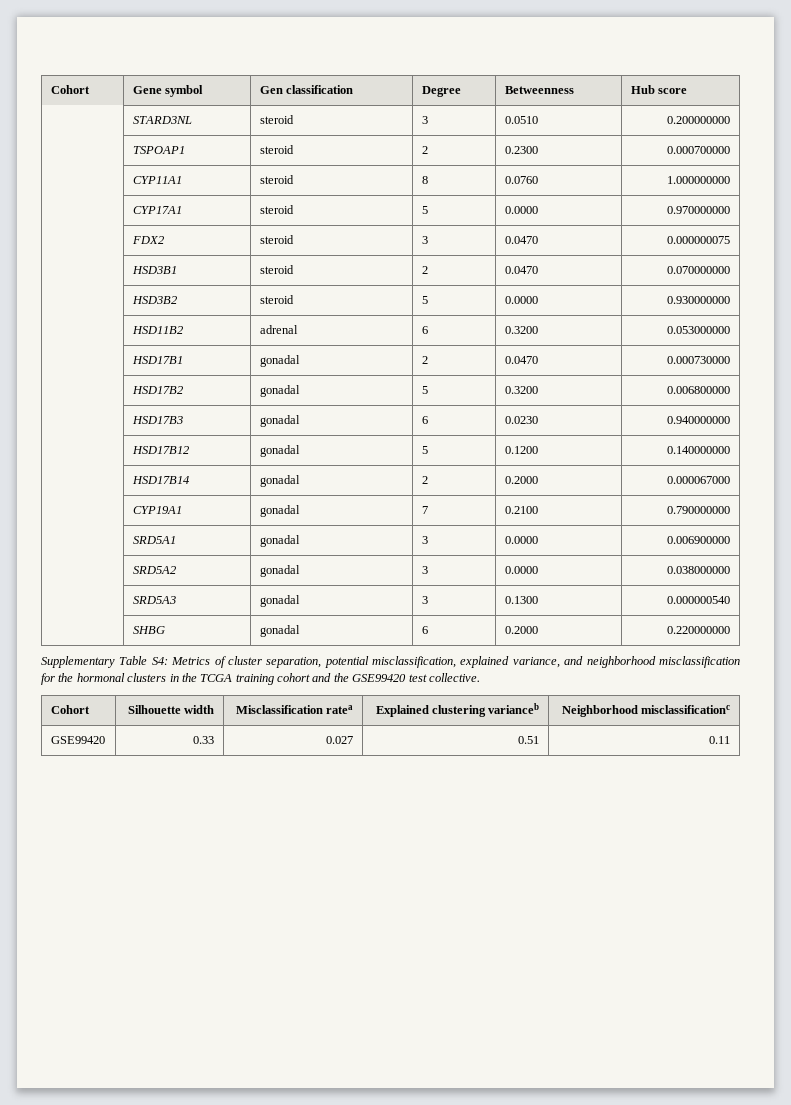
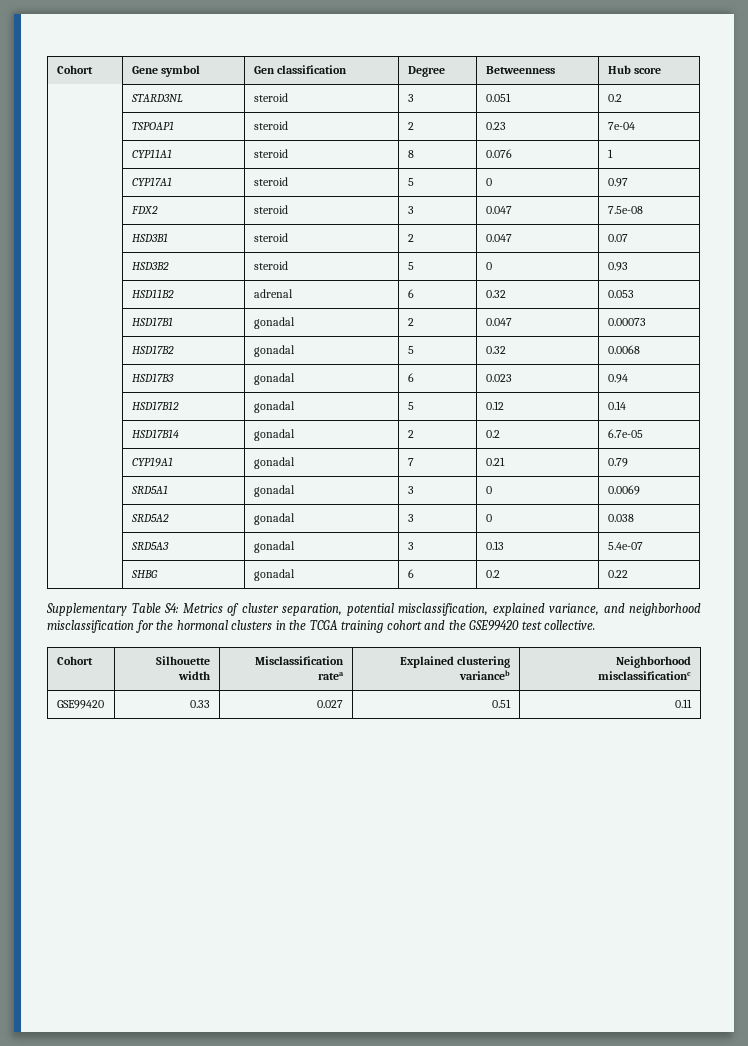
[504,116,538,124] [667,116,731,124] 0.0510 | 0.200000000 -> [485,93,511,102] [607,94,622,102] 0.051 | 0.2
[504,146,538,154] [667,146,731,154] 0.2300 | 0.000700000 -> [485,122,506,130] [607,122,635,130] 0.23 | 7e-04
[504,176,538,184] [667,176,731,184] 0.0760 | 1.000000000 -> [485,149,512,158] [607,149,613,158] 0.076 | 1
[504,206,538,214] [667,206,731,214] 0.0000 | 0.970000000 -> [485,178,492,186] [607,178,628,187] 0 | 0.97
[504,236,538,244] [667,236,731,244] 0.0470 | 0.000000075 -> [485,206,512,214] [607,206,643,214] 0.047 | 7.5e-08
[504,266,538,274] [667,266,731,274] 0.0470 | 0.070000000 -> [485,234,512,242] [607,234,628,242] 0.047 | 0.07
[504,296,538,304] [667,296,731,304] 0.0000 | 0.930000000 -> [485,262,492,270] [607,262,628,271] 0 | 0.93
[504,326,538,334] [667,326,731,334] 0.3200 | 0.053000000 -> [485,290,506,298] [607,290,634,298] 0.32 | 0.053
[504,356,538,364] [667,356,731,364] 0.0470 | 0.000730000 -> [485,318,512,326] [607,318,646,326] 0.047 | 0.00073
[504,386,538,394] [667,386,731,394] 0.3200 | 0.006800000 -> [485,346,506,354] [607,345,640,354] 0.32 | 0.0068
[504,416,538,424] [667,416,731,424] 0.0230 | 0.940000000 -> [485,374,512,382] [607,374,628,383] 0.023 | 0.94
[504,446,538,454] [667,446,731,454] 0.1200 | 0.140000000 -> [485,401,504,410] [607,401,626,410] 0.12 | 0.14
[504,476,538,484] [667,476,731,484] 0.2000 | 0.000067000 -> [485,430,500,438] [607,429,643,438] 0.2 | 6.7e-05
[504,506,538,514] [667,506,731,514] 0.2100 | 0.790000000 -> [485,457,505,466] [607,458,628,467] 0.21 | 0.79
[504,536,538,544] [667,536,731,544] 0.0000 | 0.006900000 -> [485,486,492,494] [607,485,640,495] 0 | 0.0069
[504,566,538,574] [667,566,731,574] 0.0000 | 0.038000000 -> [485,514,492,522] [607,514,634,522] 0 | 0.038
[504,596,538,604] [667,596,731,604] 0.1300 | 0.000000540 -> [485,541,504,550] [607,542,643,550] 0.13 | 5.4e-07
[504,626,538,634] [667,626,731,634] 0.2000 | 0.220000000 -> [485,570,500,578] [607,570,628,578] 0.2 | 0.22

